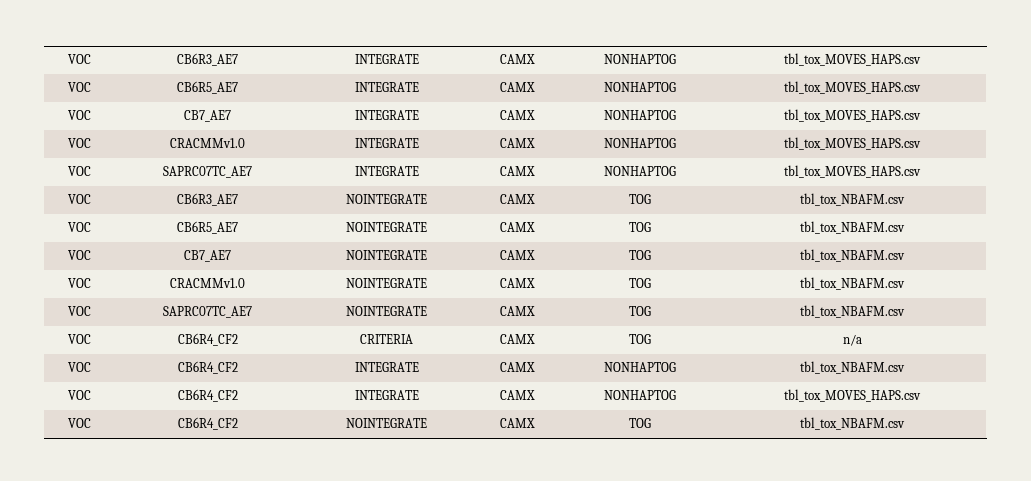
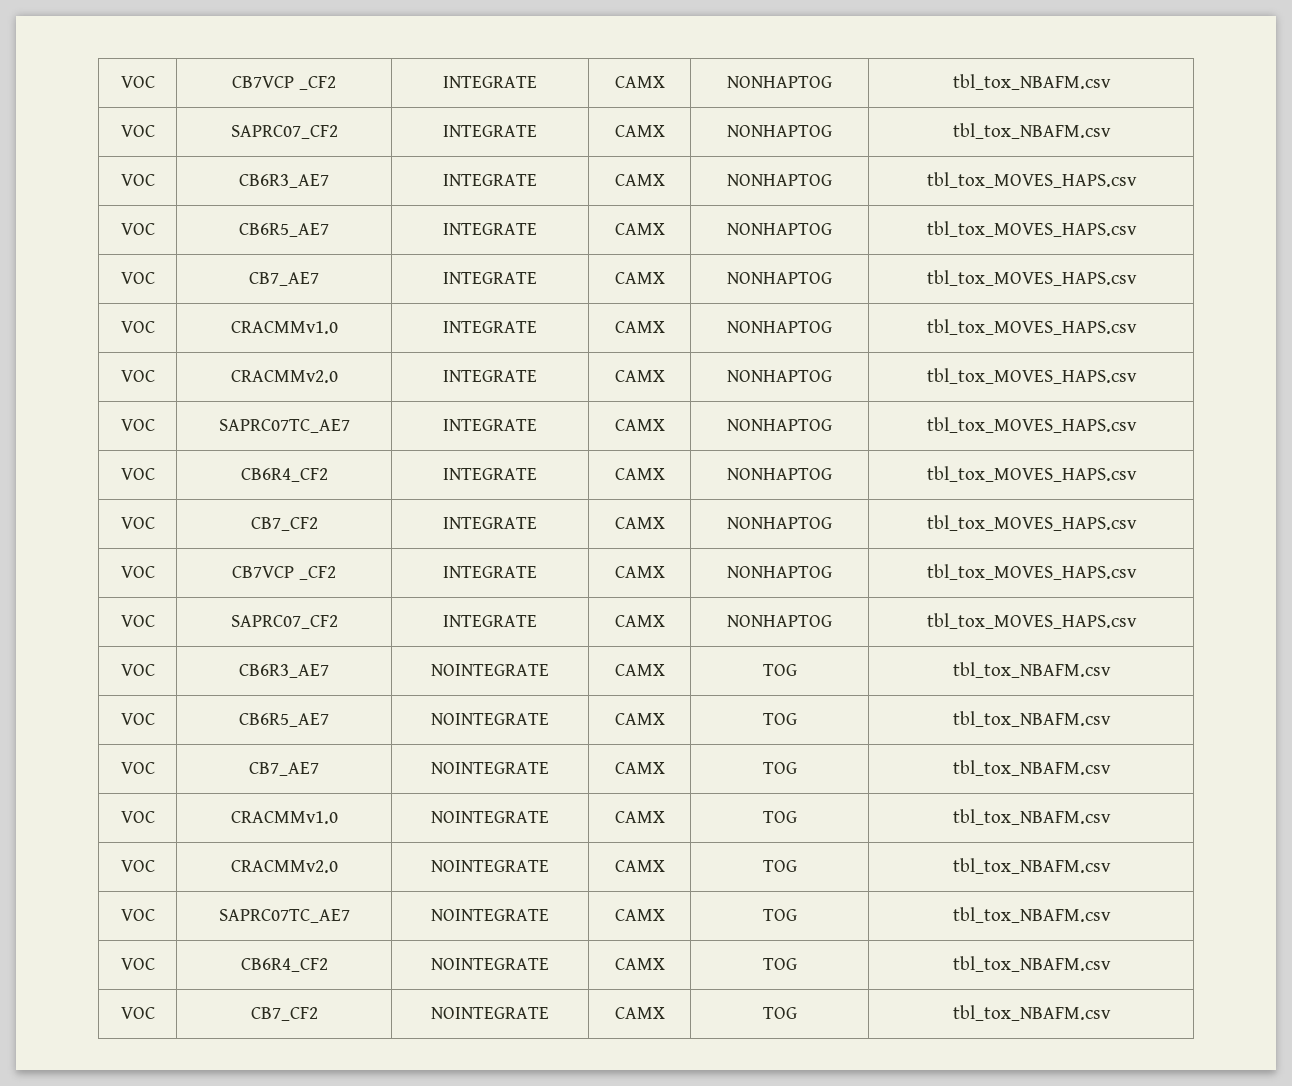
[68,54,91,64] VOC -> [120,76,155,88] [231,76,337,90] [443,76,537,88] [614,76,665,88] [727,76,832,88] [952,74,1111,90] [120,125,155,137] [230,125,338,139] [443,125,537,137] [614,125,665,137] [727,125,832,137] [952,123,1111,139] [120,174,155,186] VOC | CB7VCP _CF2 | INTEGRATE | CAMX | NONHAPTOG | tbl_tox_NBAFM.csv // VOC | SAPRC07_CF2 | INTEGRATE | CAMX | NONHAPTOG | tbl_tox_NBAFM.csv // VOC
(921, 143) none -> [120,370,155,382] [230,370,338,383] [443,370,537,382] [614,370,665,382] [727,370,832,382] [926,368,1137,384] // VOC | CRACMMv2.0 | INTEGRATE | CAMX | NONHAPTOG | tbl_tox_MOVES_HAPS.csv
(921, 171) none -> [120,468,155,480] [240,468,328,482] [443,468,537,480] [614,468,665,480] [727,468,832,480] [926,466,1137,482] [120,517,155,529] [250,517,318,531] [443,517,537,529] [614,517,665,529] [727,517,832,529] [926,515,1137,531] [120,566,155,578] [231,566,337,580] [443,566,537,578] [614,566,665,578] [727,566,832,578] [926,564,1137,580] [120,615,155,627] [230,615,338,629] [443,615,537,627] [614,615,665,627] [727,615,832,627] [926,613,1137,629] // VOC | CB6R4_CF2 | INTEGRATE | CAMX | NONHAPTOG | tbl_tox_MOVES_HAPS.csv // VOC | CB7_CF2 | INTEGRATE | CAMX | NONHAPTOG | tbl_tox_MOVES_HAPS.csv // VOC | CB7VCP _CF2 | INTEGRATE | CAMX | NONHAPTOG | tbl_tox_MOVES_HAPS.csv // VOC | SAPRC07_CF2 | INTEGRATE | CAMX | NONHAPTOG | tbl_tox_MOVES_HAPS.csv
(905, 283) none -> [120,860,155,872] [230,860,338,873] [431,860,549,872] [614,860,665,872] [762,860,797,872] [952,858,1111,874] // VOC | CRACMMv2.0 | NOINTEGRATE | CAMX | TOG | tbl_tox_NBAFM.csv
[360,334,413,344] [500,334,535,344] [628,334,651,344] [842,334,862,346] [68,362,91,372] [177,361,238,374] [354,362,419,372] [500,362,535,372] [603,362,676,372] [800,361,905,374] [68,390,91,400] [177,389,238,402] [354,390,419,400] [500,390,535,400] [603,390,676,400] [784,389,921,402] [68,418,91,428] [177,417,238,430] CRITERIA | CAMX | TOG | n/a // VOC | CB6R4_CF2 | INTEGRATE | CAMX | NONHAPTOG | tbl_tox_NBAFM.csv // VOC | CB6R4_CF2 | INTEGRATE | CAMX | NONHAPTOG | tbl_tox_MOVES_HAPS.csv // VOC | CB6R4_CF2 -> [431,958,549,970] [614,958,665,970] [762,958,797,970] [952,956,1111,972] [120,1007,155,1019] [250,1007,318,1021] NOINTEGRATE | CAMX | TOG | tbl_tox_NBAFM.csv // VOC | CB7_CF2

